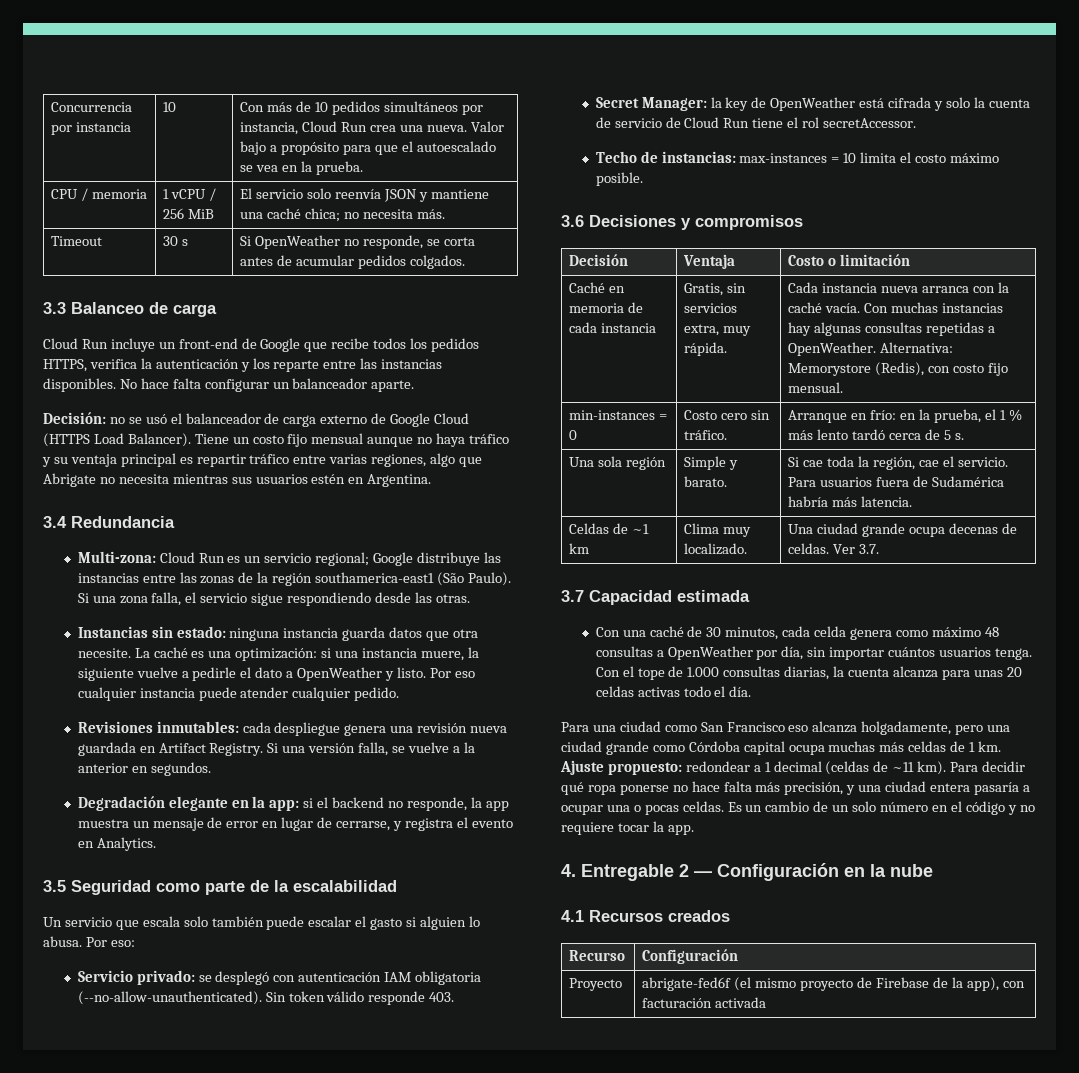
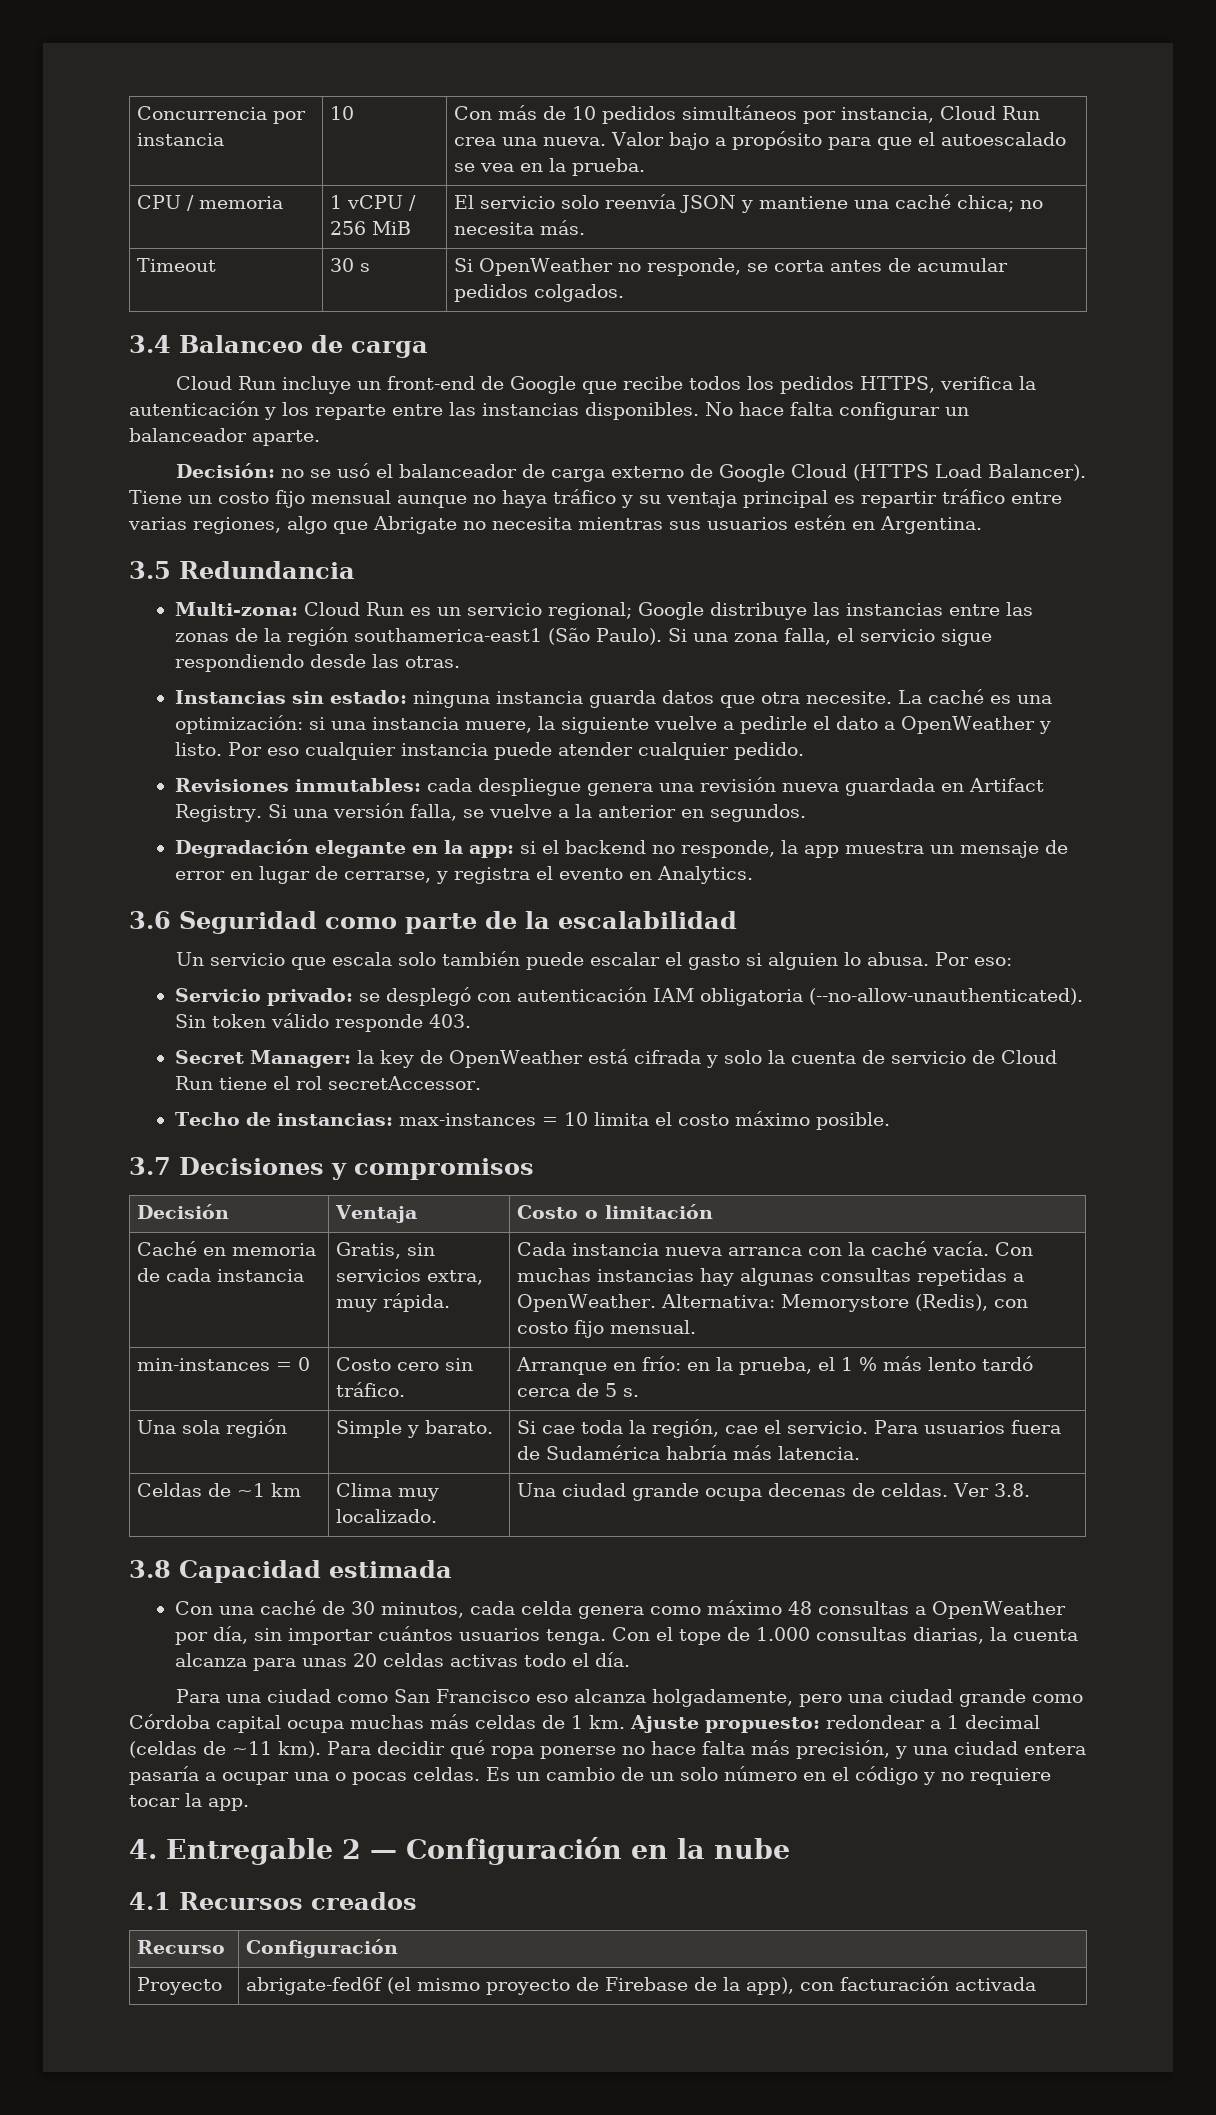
[43,302,66,314] 3.3 -> [129,335,171,353] 3.4
[43,516,67,528] 3.4 -> [129,561,171,579] 3.5
[43,880,66,892] 3.5 -> [129,911,171,929] 3.6
[561,215,584,227] 3.6 -> [129,1157,171,1175] 3.7
[859,544,880,554] [561,590,584,602] 3.7. // 3.7 -> [994,1483,1031,1497] [129,1560,171,1578] 3.8. // 3.8

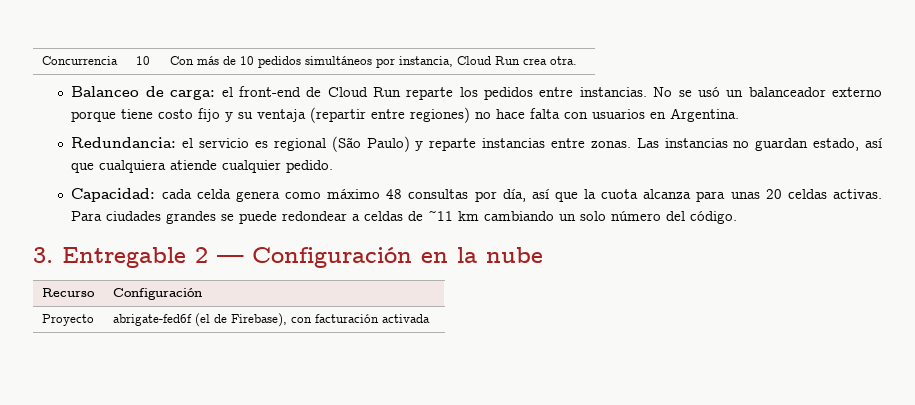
[273,111,307,124] [137,133,225,146] por instancia -> (119, 60) none
[502,131,1067,150] [454,158,646,176] [137,195,284,211] [330,195,417,211] [330,221,412,235] [454,194,1044,213] [454,220,586,235] [137,258,217,272] [330,258,371,272] [454,258,1009,276] [454,284,625,302] [129,335,428,358] [176,376,1037,394] [129,401,969,420] [129,428,320,446] [176,463,1087,482] [129,489,1062,508] [128,515,982,534] [129,561,355,579] [174,602,1033,620] [174,627,992,646] [174,654,460,672] [174,689,1052,708] [174,715,1051,734] [174,742,804,760] [174,777,1044,796] [174,803,806,822] [174,839,1068,858] [174,866,753,884] [129,911,737,934] [176,951,1013,970] [174,987,1083,1006] [174,1013,471,1032] [174,1049,1057,1068] [174,1076,481,1090] [174,1111,890,1130] [129,1157,534,1180] [137,1204,230,1219] [335,1205,418,1223] [517,1204,714,1219] [137,1241,317,1256] [137,1268,305,1282] [336,1242,436,1259] [336,1269,484,1285] [336,1293,451,1312] [517,1241,1034,1256] [517,1268,1025,1286] [517,1294,1029,1312] [517,1320,697,1338] [137,1357,311,1371] [336,1357,474,1371] [336,1382,406,1397] [516,1356,1034,1375] [517,1383,640,1397] [137,1419,288,1438] [336,1420,494,1438] [517,1419,1062,1438] [517,1445,861,1460] [137,1483,302,1497] [336,1483,440,1501] [336,1509,438,1523] [517,1483,1031,1501] [129,1560,452,1583] [174,1600,464,1618] una nueva. Valor bajo a propósito para que el autoescalado se vea en la prueba. // CPU / memoria | 1 vCPU / 256 MiB | El servicio solo reenvía JSON y mantiene una caché chica; no necesita más. // Timeout | 30 s | Si OpenWeather no responde, se corta antes de acumular pedidos colgados. // 3.4 Balanceo de carga // Cloud Run incluye un front-end de Google que recibe todos los pedidos HTTPS, verifica la autenticación y los reparte entre las instancias disponibles. No hace falta configurar un balanceador aparte. // Decisión: no se usó el balanceador de carga externo de Google Cloud (HTTPS Load Balancer). Tiene un costo fijo mensual aunque no haya tráfico y su ventaja principal es repartir tráfico entre varias regiones, algo que Abrigate no necesita mientras sus usuarios estén en Argentina. // 3.5 Redundancia // Multi-zona: Cloud Run es un servicio regional; Google distribuye las instancias entre las zonas de la región southamerica-east1 (São Paulo). Si una zona falla, el servicio sigue respondiendo desde las otras. // Instancias sin estado: ninguna instancia guarda datos que otra necesite. La caché es una optimización: si una instancia muere, la siguiente vuelve a pedirle el dato a OpenWeather y listo. Por eso cualquier instancia puede atender cualquier pedido. // Revisiones inmutables: cada despliegue genera una revisión nueva guardada en Artifact Registry. Si una versión falla, se vuelve a la anterior en segundos. // Degradación elegante en la app: si el backend no responde, la app muestra un mensaje de error en lugar de cerrarse, y registra el evento en Analytics. // 3.6 Seguridad como parte de la escalabilidad // Un servicio que escala solo también puede escalar el gasto si alguien lo abusa. Por eso: // Servicio privado: se desplegó con autenticación IAM obligatoria (--no-allow-unauthenticated). Sin token válido responde 403. // Secret Manager: la key de OpenWeather está cifrada y solo la cuenta de servicio de Cloud Run tiene el rol secretAccessor. // Techo de instancias: max-instances = 10 limita el costo máximo posible. // 3.7 Decisiones y compromisos // Decisión | Ventaja | Costo o limitación // Caché en memoria de cada instancia | Gratis, sin servicios extra, muy rápida. | Cada instancia nueva arranca con la caché vacía. Con muchas instancias hay algunas consultas repetidas a OpenWeather. Alternativa: Memorystore (Redis), con costo fijo mensual. // min-instances = 0 | Costo cero sin tráfico. | Arranque en frío: en la prueba, el 1 % más lento tardó cerca de 5 s. // Una sola región | Simple y barato. | Si cae toda la región, cae el servicio. Para usuarios fuera de Sudamérica habría más latencia. // Celdas de ~1 km | Clima muy localizado. | Una ciudad grande ocupa decenas de celdas. Ver 3.8. // 3.8 Capacidad estimada // Con una caché de 30 minutos, -> [550,56,578,65] [71,86,882,100] [71,107,740,123] [71,136,882,152] [71,160,334,173] [71,188,156,202] otra. // Balanceo de carga: el front-end de Cloud Run reparte los pedidos entre instancias. No se usó un balanceador externo porque tiene costo fijo y su ventaja (repartir entre regiones) no hace falta con usuarios en Argentina. // Redundancia: el servicio es regional (São Paulo) y reparte instancias entre zonas. Las instancias no guardan estado, así que cualquiera atiende cualquier pedido. // Capacidad:
[914,1601,1066,1619] [174,1626,1078,1645] a OpenWeather por día, sin importar cuántos usuarios tenga. Con el tope de 1.000 consultas diarias, la cuenta -> [474,189,639,202] por día, así que la cuota
[449,1652,630,1667] [176,1689,1084,1707] [129,1714,1040,1733] [129,1740,1086,1759] [129,1766,1051,1785] [129,1793,249,1811] [129,1839,157,1859] activas todo el día. // Para una ciudad como San Francisco eso alcanza holgadamente, pero una ciudad grande como Córdoba capital ocupa muchas más celdas de 1 km. Ajuste propuesto: redondear a 1 decimal (celdas de ~11 km). Para decidir qué ropa ponerse no hace falta más precisión, y una ciudad entera pasaría a ocupar una o pocas celdas. Es un cambio de un solo número en el código y no requiere tocar la app. // 4. -> [832,189,882,199] [71,210,738,224] [33,247,53,263] activas. Para ciudades grandes se puede redondear a celdas de ~11 km cambiando un solo número del código. // 3.
[129,1892,417,1910] // 4.1 Recursos creados -> (543, 255) none
[417,1977,795,1995] mismo proyecto de Firebase de la app), -> [214,313,288,327] de Firebase),

